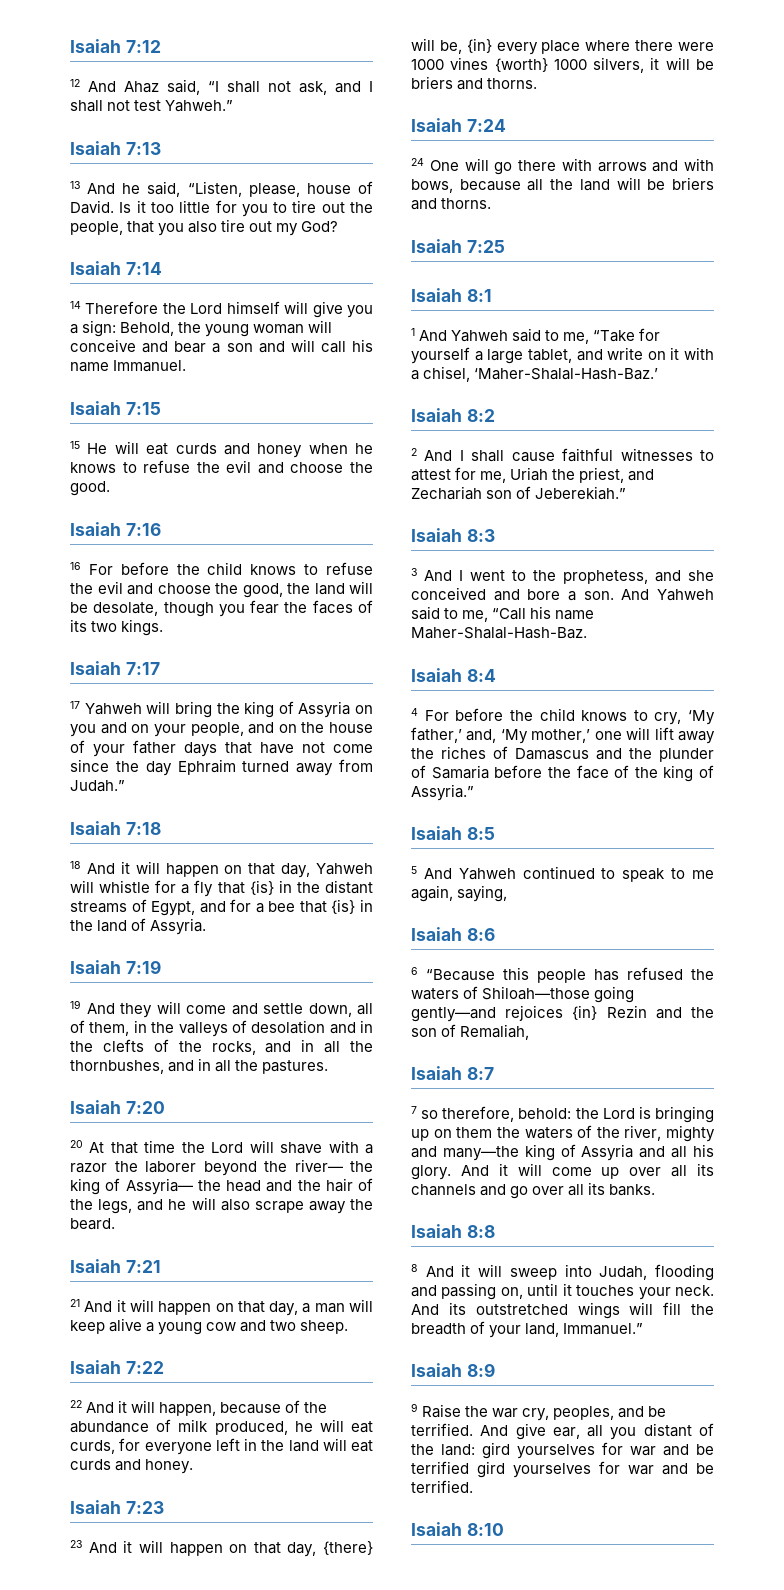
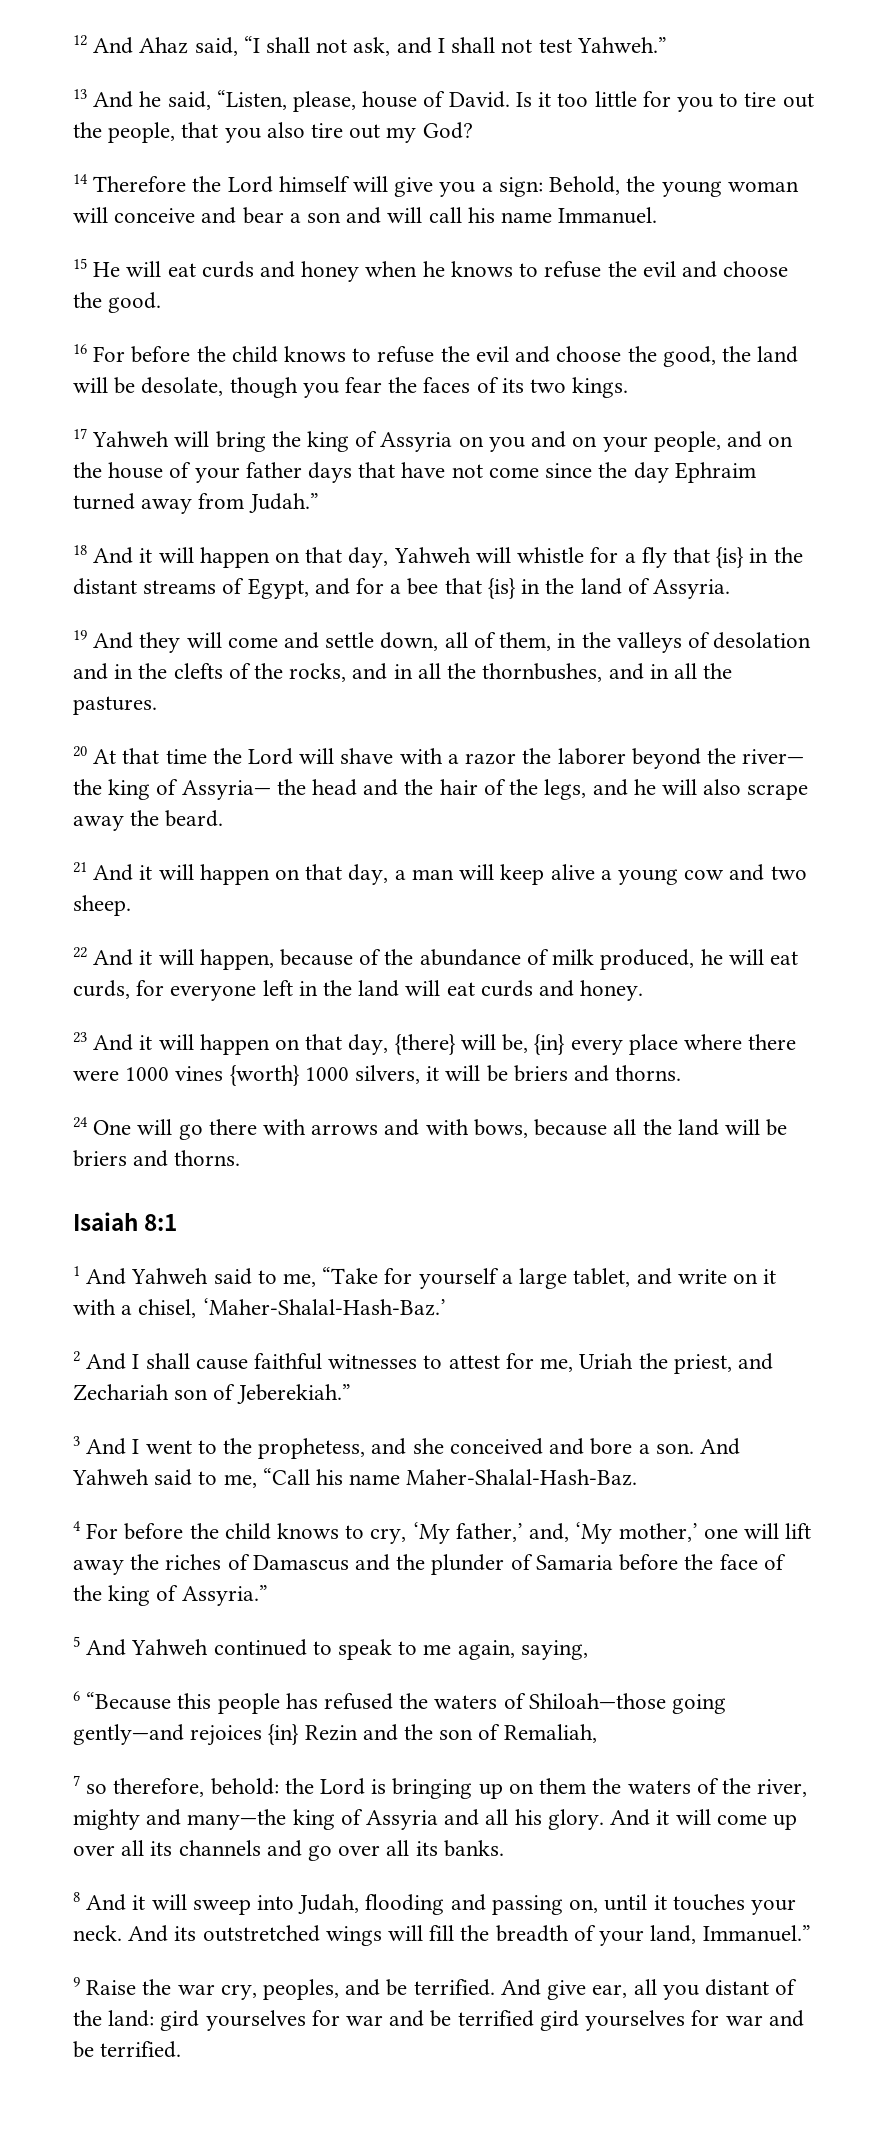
[70,39,161,53] Isaiah 7:12 // -> (73, 40) none
[70,141,161,155] // Isaiah 7:13 -> (667, 45) none
[70,261,162,275] // Isaiah 7:14 -> (473, 130) none
[70,401,161,415] // Isaiah 7:15 -> (658, 215) none
[70,522,161,536] // Isaiah 7:16 -> (162, 302) none
[70,661,160,675] // Isaiah 7:17 -> (629, 387) none
[70,821,161,835] // Isaiah 7:18 -> (319, 503) none
[70,960,161,974] // Isaiah 7:19 -> (730, 589) none
[70,1100,165,1114] // Isaiah 7:20 -> (157, 705) none
[70,1259,161,1273] // Isaiah 7:21 -> (224, 818) none
[70,1360,164,1374] // Isaiah 7:22 -> (131, 905) none
[70,1500,164,1514] // Isaiah 7:23 -> (644, 990) none
[411,118,506,132] // Isaiah 7:24 -> (682, 1073) none
[411,239,505,253] // Isaiah 7:25 -> (241, 1158) none
[411,408,495,422] // Isaiah 8:2 -> (446, 1307) none
[411,528,495,542] // Isaiah 8:3 -> (351, 1394) none
[411,668,496,682] // Isaiah 8:4 -> (638, 1477) none
[411,826,495,840] // Isaiah 8:5 -> (268, 1595) none
[411,927,495,941] // Isaiah 8:6 -> (588, 1650) none
[411,1066,494,1080] // Isaiah 8:7 -> (597, 1733) none
[411,1224,495,1238] // Isaiah 8:8 -> (504, 1848) none
[411,1363,495,1377] // Isaiah 8:9 -> (811, 1933) none
[411,1522,504,1536] // Isaiah 8:10 -> (182, 2049) none

